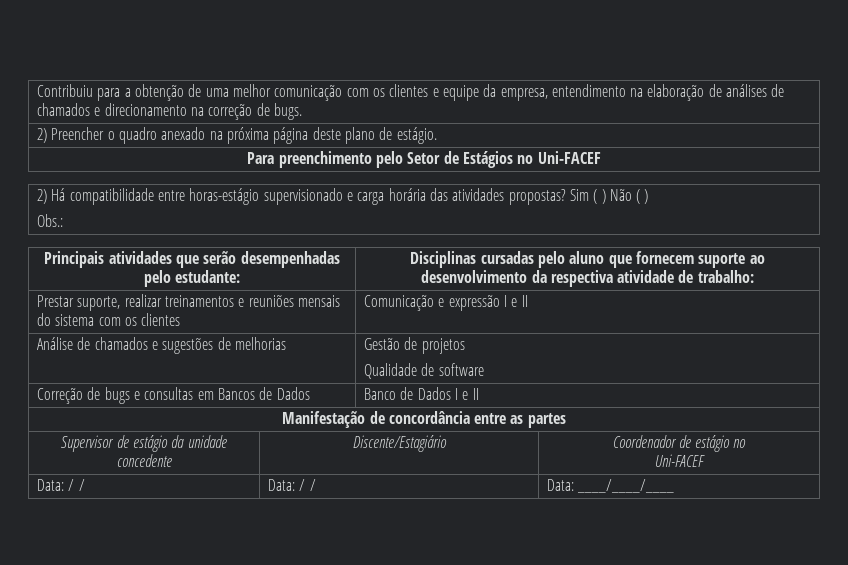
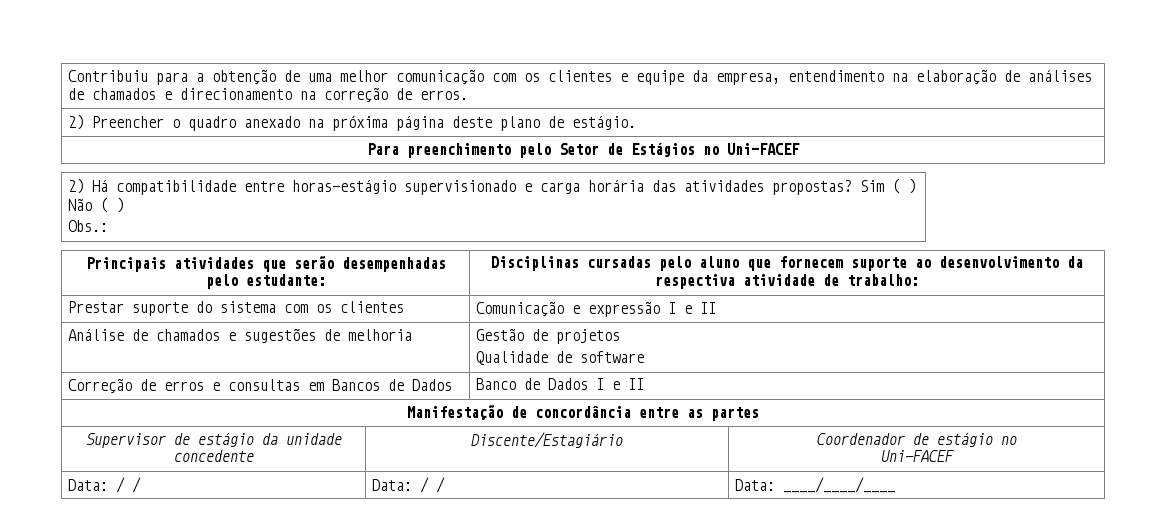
[273,103,302,120] bugs. -> [419,90,468,100] erros.
[77,294,340,311] suporte, realizar treinamentos e reuniões mensais -> [131,302,188,316] suporte
[234,337,286,350] melhorias -> [347,329,412,341] melhoria
[104,387,130,404] bugs -> [163,381,204,391] erros

